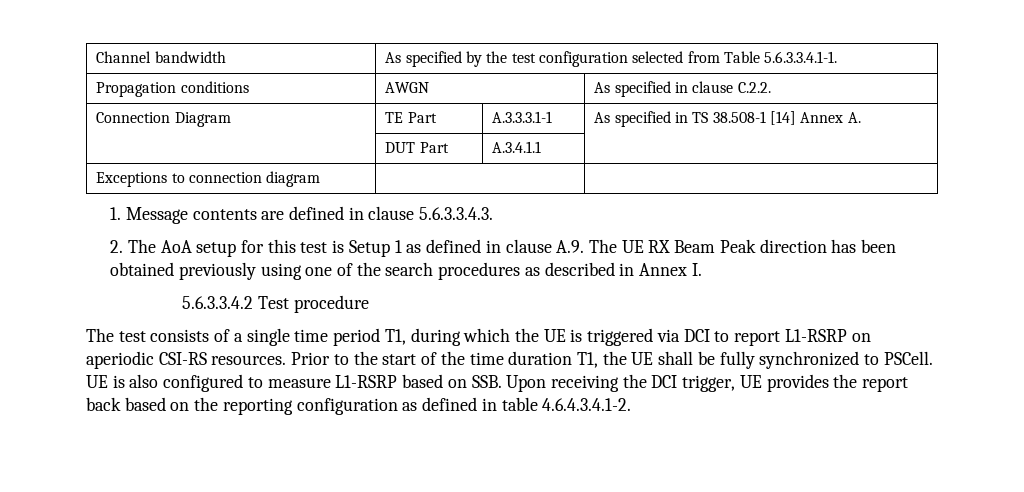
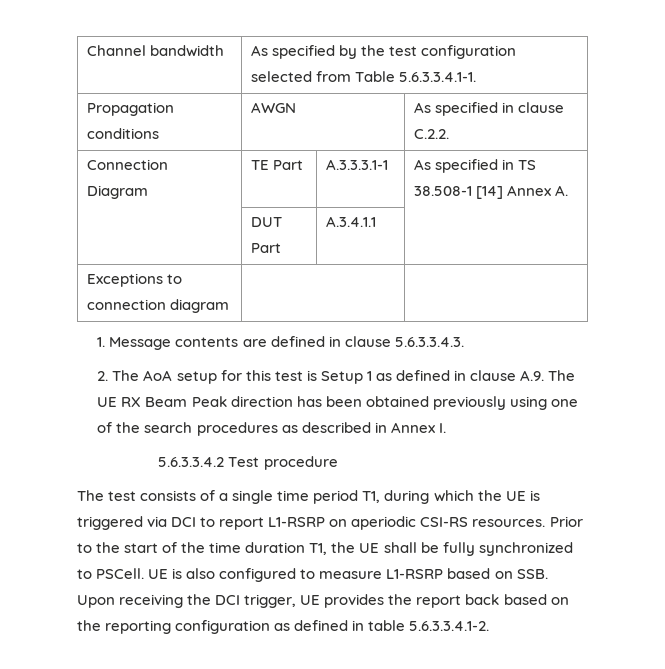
[542,398,632,411] 4.6.4.3.4.1-2. -> [409,621,490,631] 5.6.3.3.4.1-2.

